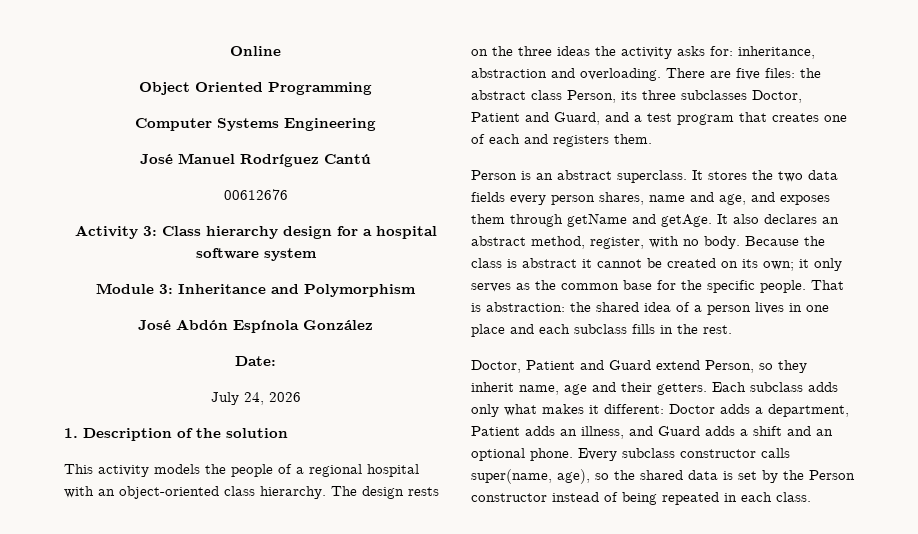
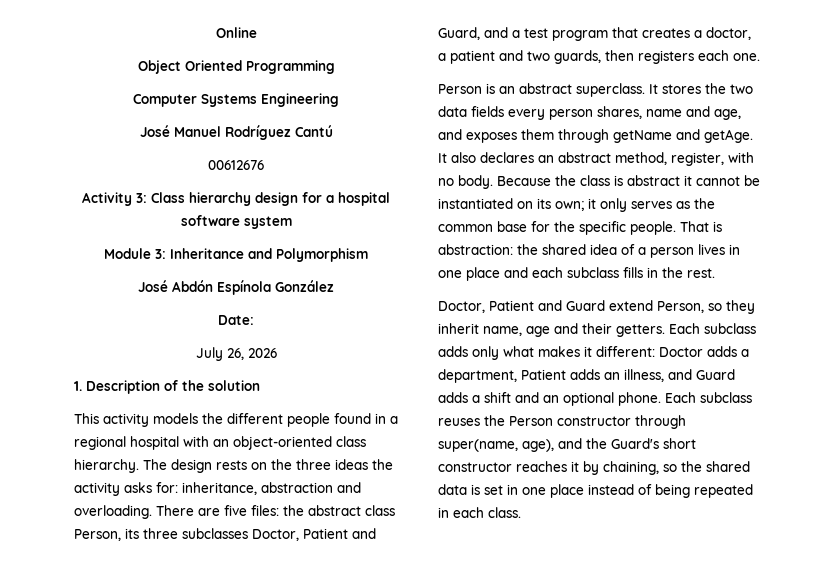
[243,392,264,405] 24, -> [226,348,244,360] 26,
[231,464,292,477] people of -> [227,413,386,427] different people found in
[824,115,847,122] [471,134,652,147] one of each and registers them. -> [694,27,751,40] [438,50,760,64] a doctor, a patient and two guards, then registers each one.
[667,258,716,268] created -> [438,198,513,209] instantiated
[578,448,790,461] [471,469,590,484] Every subclass constructor calls super(name, age), -> [665,392,752,403] [438,415,686,429] [438,438,696,452] [438,461,659,475] Each subclass reuses the Person constructor through super(name, age), and the Guard's short constructor reaches it by chaining,
[762,470,855,483] [471,493,547,502] by the Person constructor -> [507,484,584,498] in one place

